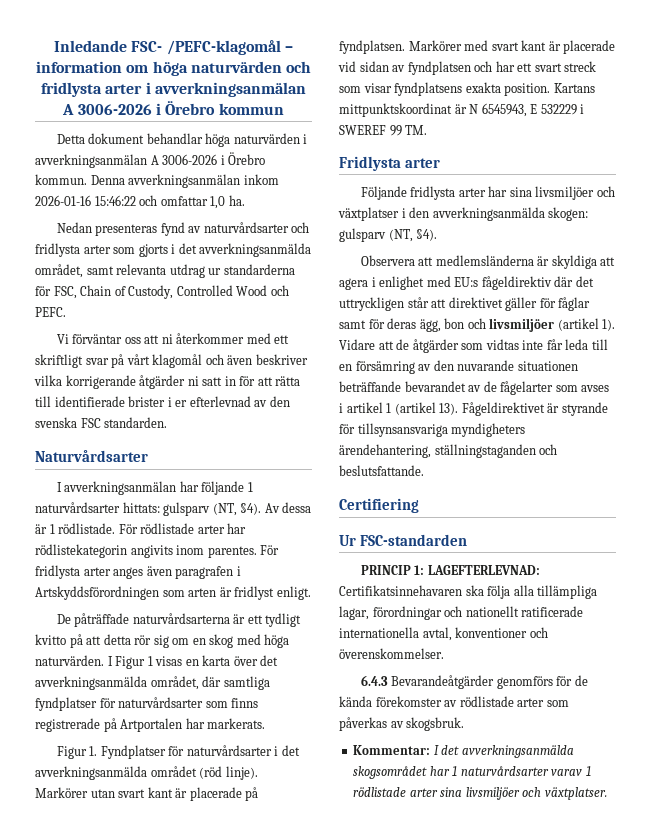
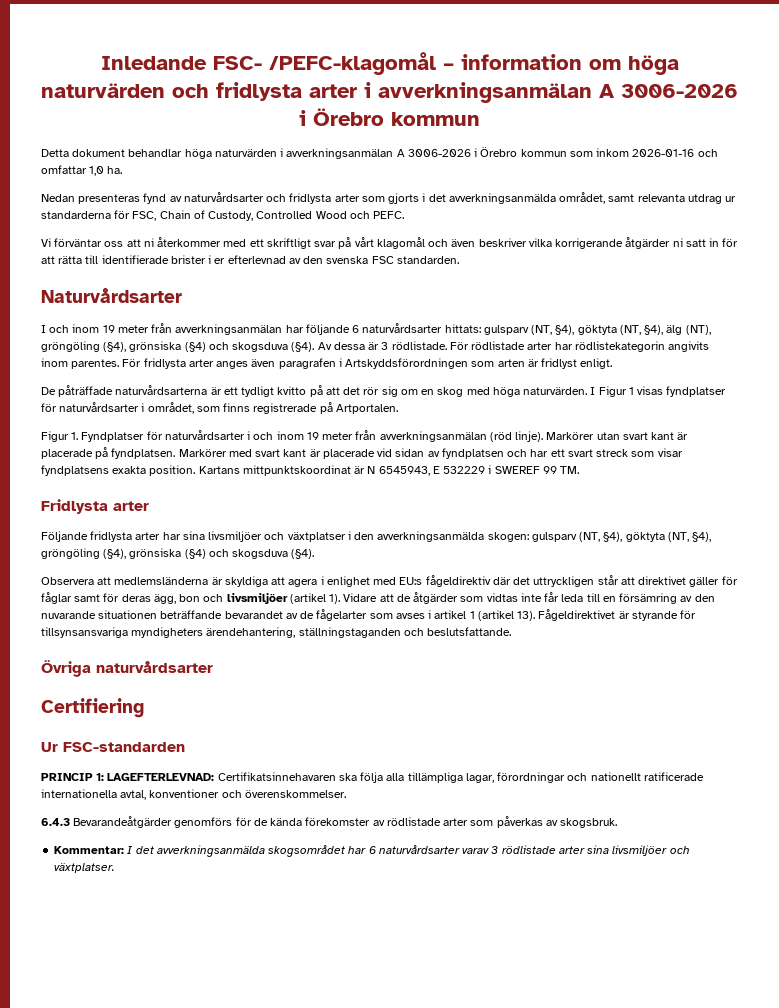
[35,174,241,188] kommun. Denna avverkningsanmälan -> [520,149,593,157] kommun som
[94,195,136,206] 15:46:22 -> (695, 153) none
(62, 487) none -> [49,323,173,333] och inom 19 meter från
[247,482,253,492] 1 -> [352,325,360,333] 6
[240,503,262,515] §4). -> [555,325,711,335] [41,341,315,352] §4), göktyta (NT, §4), älg (NT), gröngöling (§4), grönsiska (§4) och skogsduva (§4).
[49,524,55,534] 1 -> [381,342,389,350] 3
[103,634,131,645] detta -> [343,387,361,395] det
[185,655,279,666] [35,676,270,690] en karta över det avverkningsanmälda området, där samtliga -> (664, 390) none
(204, 702) none -> [141,402,194,414] i området,
[120,718,266,732] Artportalen har markerats. -> [335,404,398,414] Artportalen.
[281,745,300,756] [35,766,197,780] det avverkningsanmälda området -> [253,430,487,442] och inom 19 meter från avverkningsanmälan
[416,229,438,241] §4). -> [603,532,712,542] [41,548,315,559] §4), göktyta (NT, §4), gröngöling (§4), grönsiska (§4) och skogsduva (§4).
(424, 470) none -> [41,660,213,677] // Övriga naturvårdsarter
[452,766,458,776] 1 -> [368,846,376,854] 6
[585,766,591,776] 1 -> [491,846,499,854] 3

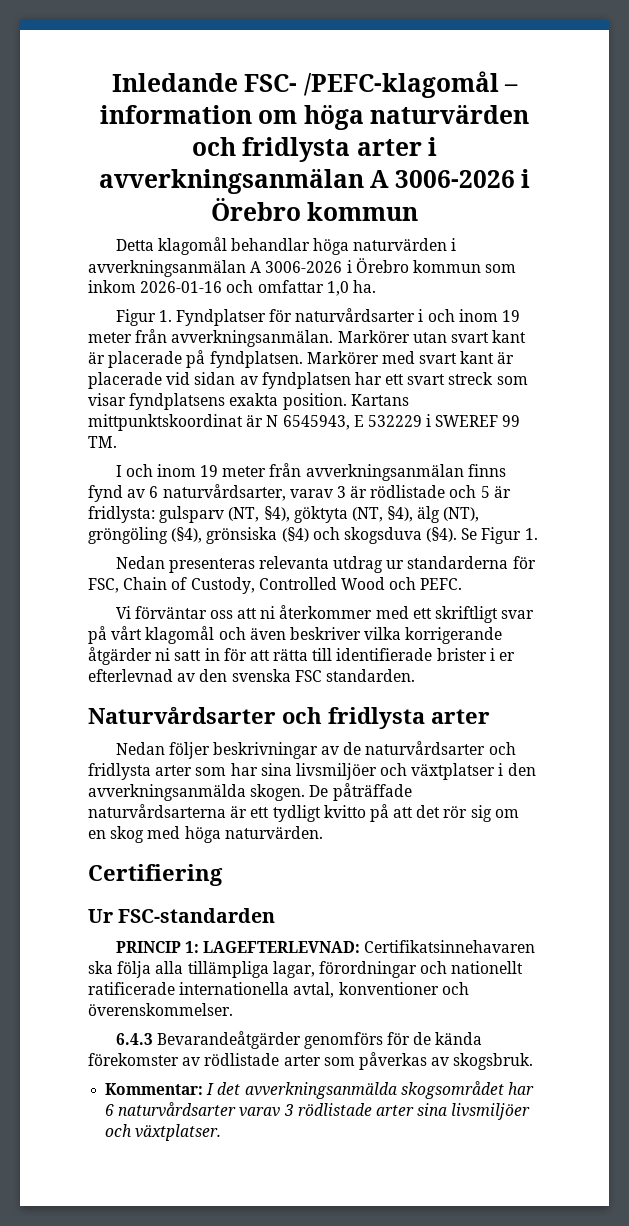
[72,149,126,157] dokument -> [157,237,227,255] klagomål
[41,192,635,204] Nedan presenteras fynd av naturvårdsarter och fridlysta arter som gjorts i det avverkningsanmälda området, samt -> [115,308,521,326] [88,329,527,347] [88,350,515,368] [88,372,528,389] [88,393,409,410] [88,414,521,431] [88,436,117,448] [115,463,506,481] [88,484,511,502] [88,506,480,523] [88,527,538,544] [115,556,255,573] Figur 1. Fyndplatser för naturvårdsarter i och inom 19 meter från avverkningsanmälan. Markörer utan svart kant är placerade på fyndplatsen. Markörer med svart kant är placerade vid sidan av fyndplatsen har ett svart streck som visar fyndplatsens exakta position. Kartans mittpunktskoordinat är N 6545943, E 532229 i SWEREF 99 TM. // I och inom 19 meter från avverkningsanmälan finns fynd av 6 naturvårdsarter, varav 3 är rödlistade och 5 är fridlysta: gulsparv (NT, §4), göktyta (NT, §4), älg (NT), gröngöling (§4), grönsiska (§4) och skogsduva (§4). Se Figur 1. // Nedan presenteras
[41,323,711,335] [41,341,710,352] [41,358,613,369] // I och inom 19 meter från avverkningsanmälan har följande 6 naturvårdsarter hittats: gulsparv (NT, §4), göktyta (NT, §4), älg (NT), gröngöling (§4), grönsiska (§4) och skogsduva (§4). Av dessa är 3 rödlistade. För rödlistade arter har rödlistekategorin angivits inom parentes. För fridlysta arter anges även paragrafen i Artskyddsförordningen som arten är fridlyst enligt. // -> [282,707,490,729] [115,741,516,759] [88,763,536,780] [88,784,306,801] och fridlysta arter // Nedan följer beskrivningar av de naturvårdsarter och fridlysta arter som har sina livsmiljöer och växtplatser i den avverkningsanmälda skogen.
[590,386,727,397] [41,402,398,414] [41,430,689,442] [41,447,683,459] [41,465,580,476] [41,499,149,514] [41,531,712,542] [41,548,315,559] [41,575,738,587] [41,592,715,604] [41,609,697,621] [41,627,512,638] [41,660,213,677] I Figur 1 visas fyndplatser för naturvårdsarter i området, som finns registrerade på Artportalen. // Figur 1. Fyndplatser för naturvårdsarter i och inom 19 meter från avverkningsanmälan (röd linje). Markörer utan svart kant är placerade på fyndplatsen. Markörer med svart kant är placerade vid sidan av fyndplatsen och har ett svart streck som visar fyndplatsens exakta position. Kartans mittpunktskoordinat är N 6545943, E 532229 i SWEREF 99 TM. // Fridlysta arter // Följande fridlysta arter har sina livsmiljöer och växtplatser i den avverkningsanmälda skogen: gulsparv (NT, §4), göktyta (NT, §4), gröngöling (§4), grönsiska (§4) och skogsduva (§4). // Observera att medlemsländerna är skyldiga att agera i enlighet med EU:s fågeldirektiv där det uttryckligen står att direktivet gäller för fåglar samt för deras ägg, bon och livsmiljöer (artikel 1). Vidare att de åtgärder som vidtas inte får leda till en försämring av den nuvarande situationen beträffande bevarandet av de fågelarter som avses i artikel 1 (artikel 13). Fågeldirektivet är styrande för tillsynsansvariga myndigheters ärendehantering, ställningstaganden och beslutsfattande. // Övriga naturvårdsarter -> (323, 832) none

